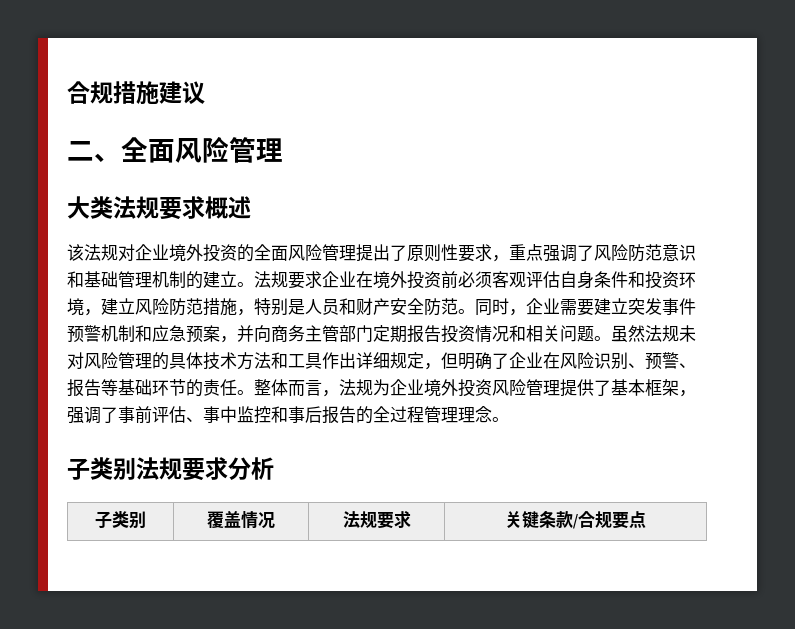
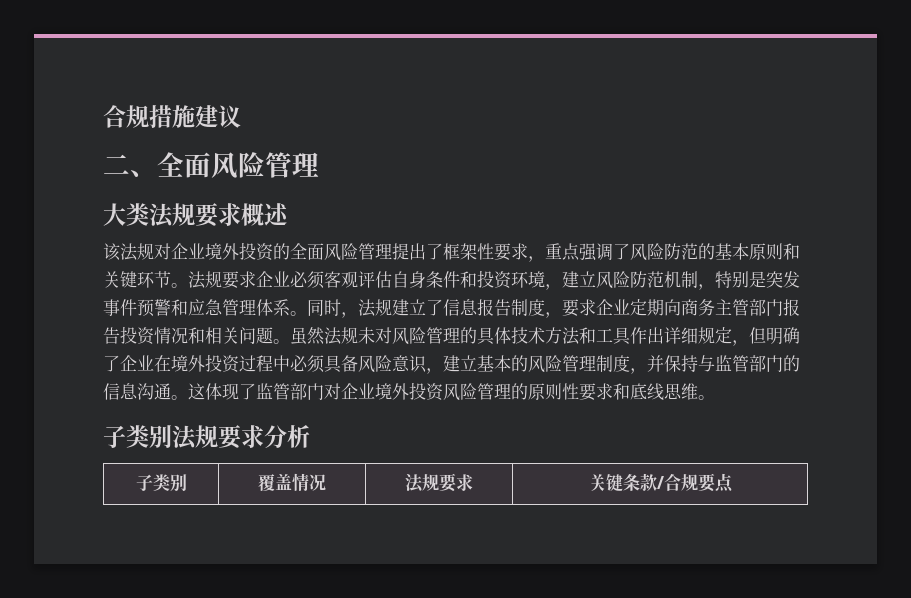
[407,244,441,262] 原则 -> [443,243,477,260] 框架
[662,244,696,261] [67,271,237,289] 意识和基础管理机制的建立 -> [698,243,800,260] [103,271,171,288] 的基本原则和关键环节
[356,271,458,289] 在境外投资前 -> (290, 279) none
[203,298,237,316] 措施 -> [664,271,698,288] 机制
[305,298,696,316] [67,325,254,343] 人员和财产安全防范。同时，企业需要建立突发事件预警机制和应急预案，并 -> [766,271,800,288] [103,299,664,318] 突发事件预警和应急管理体系。同时，法规建立了信息报告制度，要求企业定期
[373,325,407,343] 定期 -> (783, 307) none
[560,352,696,370] [67,379,390,397] 风险识别、预警、报告等基础环节的责任。整体而言，法规为 -> [171,354,800,374] [103,383,341,400] 境外投资过程中必须具备风险意识，建立基本的风险管理制度，并保持与监管部门的信息沟通。这体现了监管部门对
[560,379,696,397] [67,406,492,424] 提供了基本框架，强调了事前评估、事中监控和事后报告的全过程管理理念 -> [511,383,698,401] 的原则性要求和底线思维

